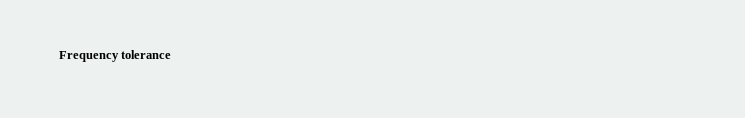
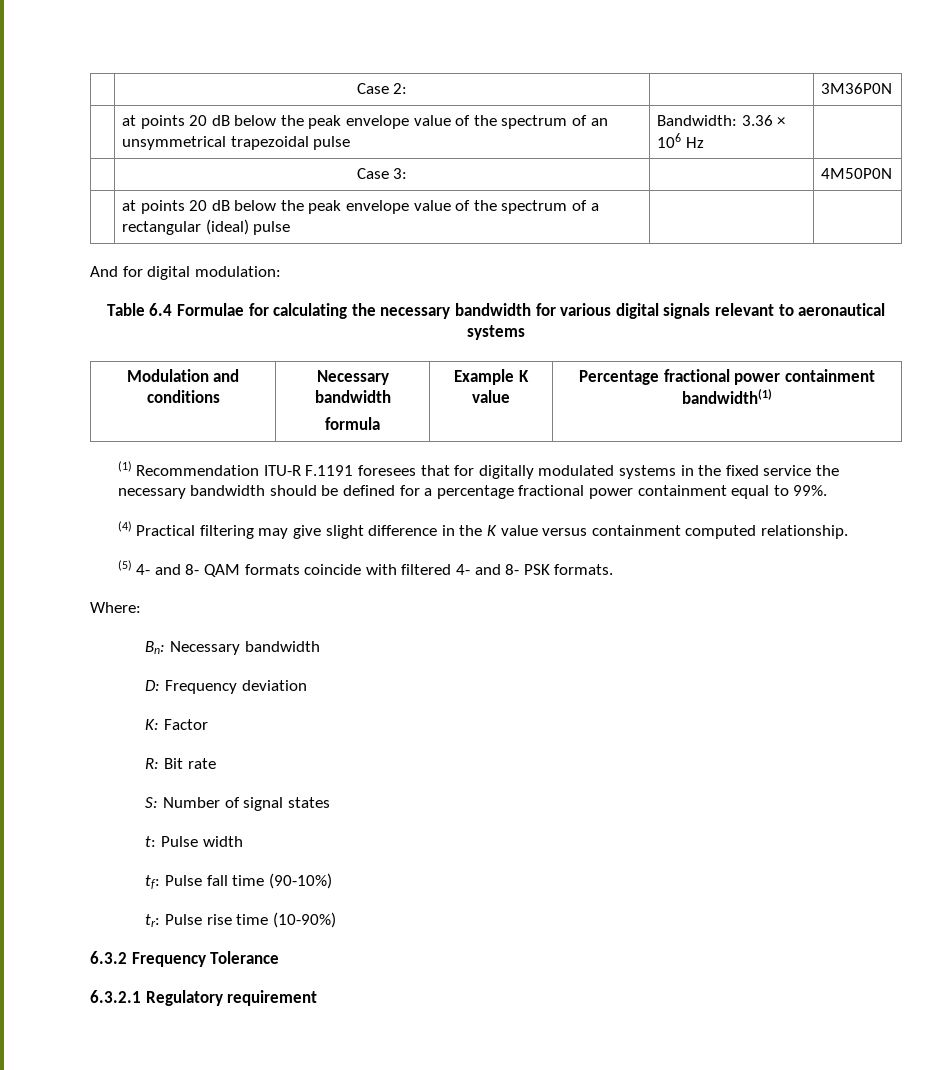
[59,50,172,62] Frequency tolerance -> [356,83,408,94] [820,83,892,94] [121,115,608,129] [121,136,351,150] [656,115,786,126] [656,133,704,148] [356,168,408,179] [820,168,892,179] [121,200,599,214] [121,219,291,235] [90,266,281,280] [106,303,886,319] [467,325,525,340] [126,369,240,382] [146,390,220,403] [316,370,389,385] [314,390,391,403] [325,417,380,430] [454,369,529,385] [472,390,510,403] [579,369,875,385] [682,389,772,404] [117,461,839,479] [117,485,828,499] [117,521,848,539] [117,560,614,577] [90,602,141,613] [145,641,320,655] [145,680,307,694] [145,719,208,730] [145,758,216,769] [145,797,330,811] [145,836,243,847] [145,873,332,889] [145,912,336,928] [90,951,280,967] [90,990,318,1006] | Case 2: | | 3M36P0N // | at points 20 dB below the peak envelope value of the spectrum of an unsymmetrical trapezoidal pulse | Bandwidth: 3.36 × 106 Hz | // | Case 3: | | 4M50P0N // | at points 20 dB below the peak envelope value of the spectrum of a rectangular (ideal) pulse | | // And for digital modulation: // Table 6.4 Formulae for calculating the necessary bandwidth for various digital signals relevant to aeronautical systems // Modulation and conditions | Necessary bandwidth // formula | Example K value | Percentage fractional power containment bandwidth(1) // (1) Recommendation ITU-R F.1191 foresees that for digitally modulated systems in the fixed service the necessary bandwidth should be defined for a percentage fractional power containment equal to 99%. // (4) Practical filtering may give slight difference in the K value versus containment computed relationship. // (5) 4- and 8- QAM formats coincide with filtered 4- and 8- PSK formats. // Where: // Bn: Necessary bandwidth // D: Frequency deviation // K: Factor // R: Bit rate // S: Number of signal states // t: Pulse width // tf: Pulse fall time (90-10%) // tr: Pulse rise time (10-90%) // 6.3.2 Frequency Tolerance // 6.3.2.1 Regulatory requirement

